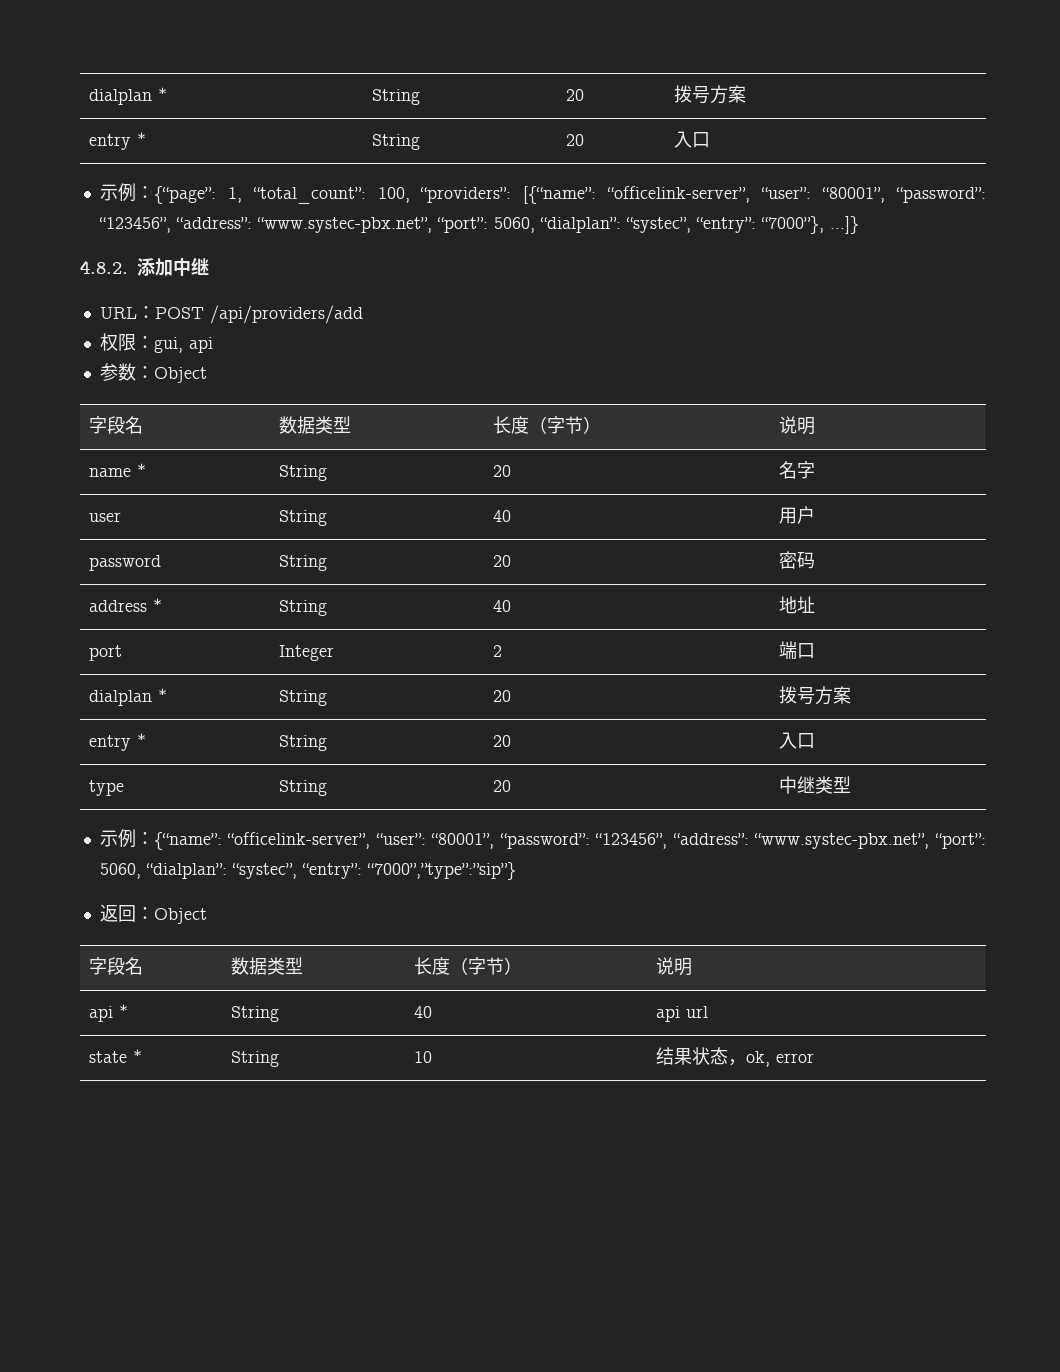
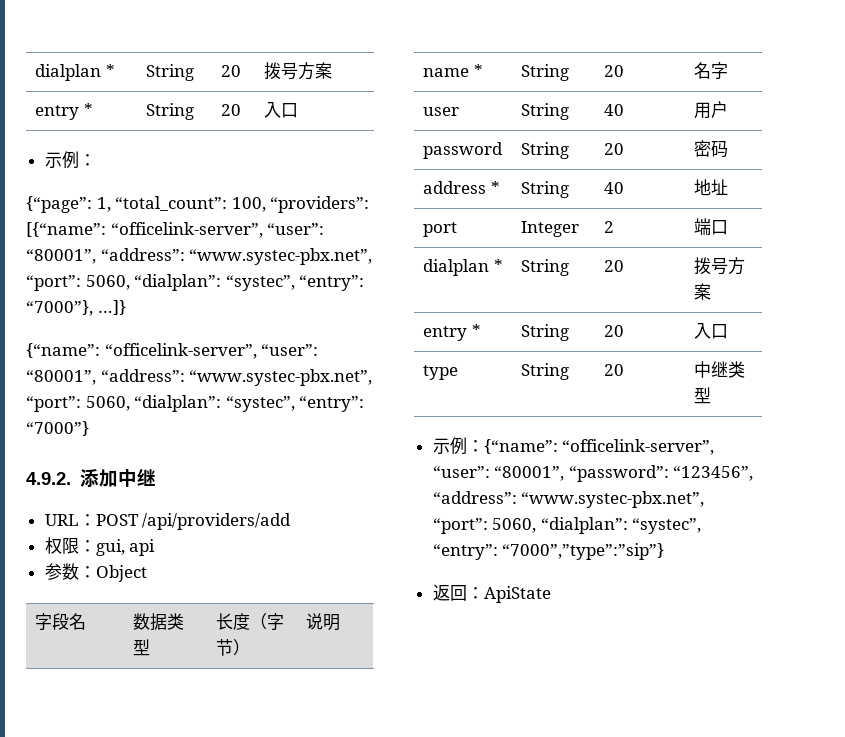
(154, 192) none -> (96, 160) //
[896,187,987,203] [98,217,171,233] “password”: “123456”, -> (96, 256) none
[80,260,128,274] 4.8.2. -> [26,343,319,359] [26,369,373,386] [26,395,365,412] [26,421,89,436] [26,472,71,485] {“name”: “officelink-server”, “user”: “80001”, “address”: “www.systec-pbx.net”, “port”: 5060, “dialplan”: “systec”, “entry”: “7000”} // 4.9.2.
[153,908,207,924] [88,957,143,975] [230,957,303,975] [413,957,522,975] [655,957,692,976] [88,1004,128,1022] [230,1006,279,1022] [413,1006,432,1018] [655,1006,708,1022] [88,1049,142,1063] [230,1051,279,1067] [413,1051,432,1063] [655,1047,814,1067] Object // 字段名 | 数据类型 | 长度（字节） | 说明 // api * | String | 40 | api url // state * | String | 10 | 结果状态，ok, error -> [483,586,551,603] ApiState

